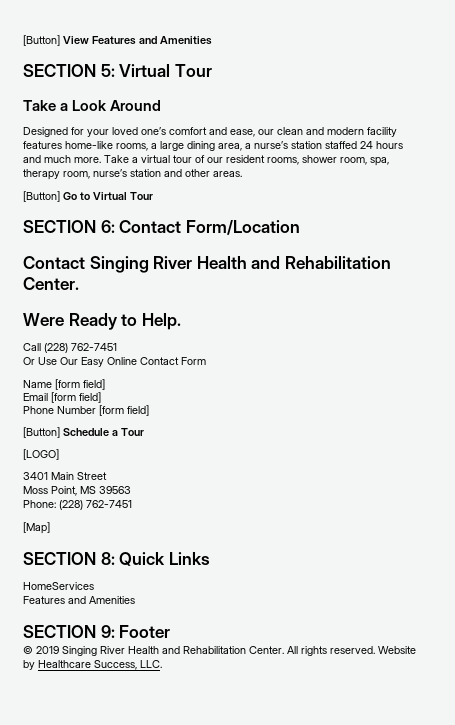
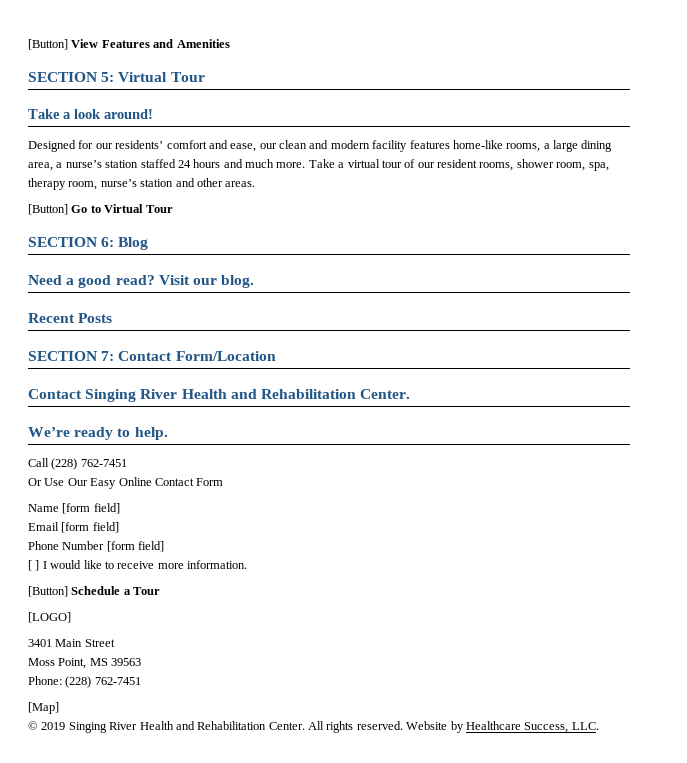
[72,100,162,111] Look Around -> [74,109,153,119] look around!
[87,127,166,137] your loved one’s -> [95,140,164,149] our residents’
(115, 226) none -> [118,237,149,250] [28,275,255,288] [28,313,113,323] [28,351,115,361] Blog // Need a good read? Visit our blog. // Recent Posts // SECTION 7:
[23,313,181,330] Were Ready to Help. -> [28,427,168,440] We’re ready to help.
(149, 410) none -> [28,560,247,571] // [ ] I would like to receive more information.
[23,552,210,566] [23,582,94,590] [23,596,135,604] [23,625,171,638] // SECTION 8: Quick Links // HomeServices // Features and Amenities // SECTION 9: Footer -> (59, 708) none

